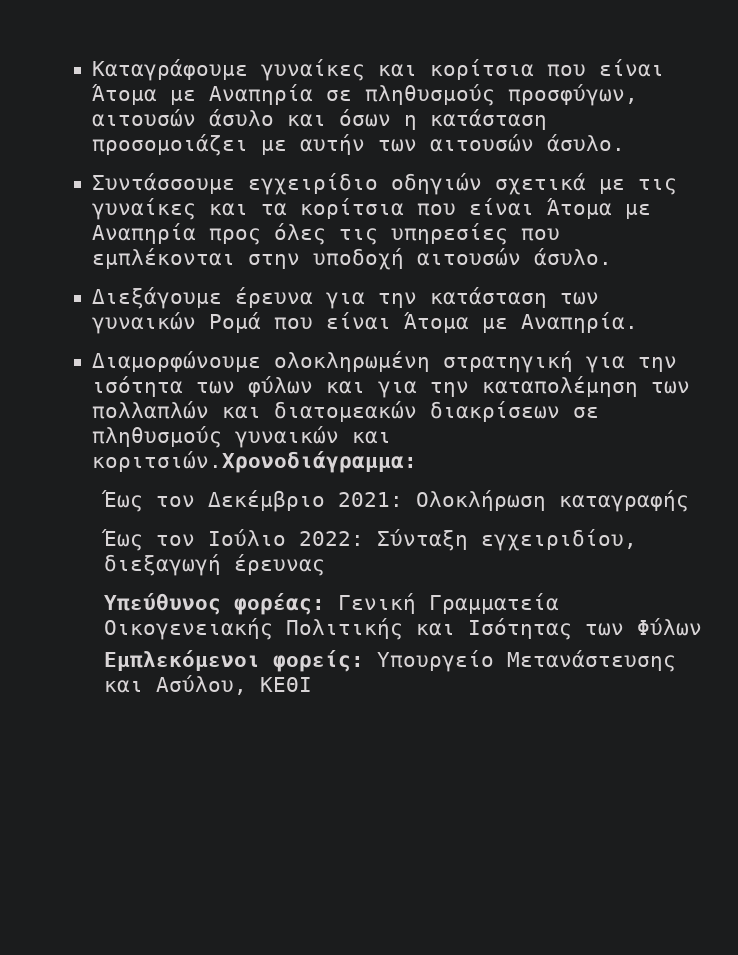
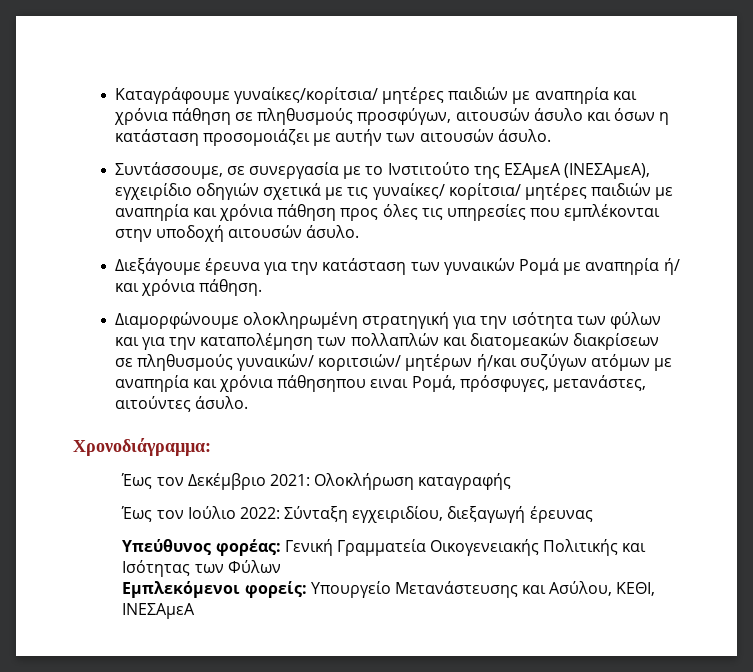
[261,59,665,81] [92,84,314,105] γυναίκες και κορίτσια που είναι Άτοµα µε Αναπηρία -> [233,87,637,104] [113,108,231,125] γυναίκες/κορίτσια/ μητέρες παιδιών µε αναπηρία και χρόνια πάθηση
[92,173,236,194] Συντάσσουµε -> [114,162,651,179] Συντάσσουµε, σε συνεργασία με το Ινστιτούτο της ΕΣΑμεΑ (ΙΝΕΣΑμεΑ),
[92,198,652,220] [92,223,197,244] γυναίκες και τα κορίτσια που είναι Άτοµα µε Αναπηρία -> [372,183,674,200] [114,204,337,221] γυναίκες/ κορίτσια/ μητέρες παιδιών µε αναπηρία και χρόνια πάθηση
[274,312,639,333] που είναι Άτοµα µε Αναπηρία. -> [563,258,680,275] [114,279,263,296] µε αναπηρία ή/ και χρόνια πάθηση.
[235,426,392,448] [92,451,418,473] γυναικών και κοριτσιών.Χρονοδιάγραµµα: -> [237,354,673,371] [114,375,647,392] [114,396,248,412] [73,438,211,456] γυναικών/ κοριτσιών/ μητέρων ή/και συζύγων ατόμων με αναπηρία και χρόνια πάθησηπου ειναι Ρομά, πρόσφυγες, μετανάστες, αιτούντες άσυλο. // Χρονοδιάγραµµα:
[259,677,312,692] ΚΕΘΙ -> [616,582,656,596] [122,603,196,619] ΚΕΘΙ, ΙΝΕΣΑμεΑ

